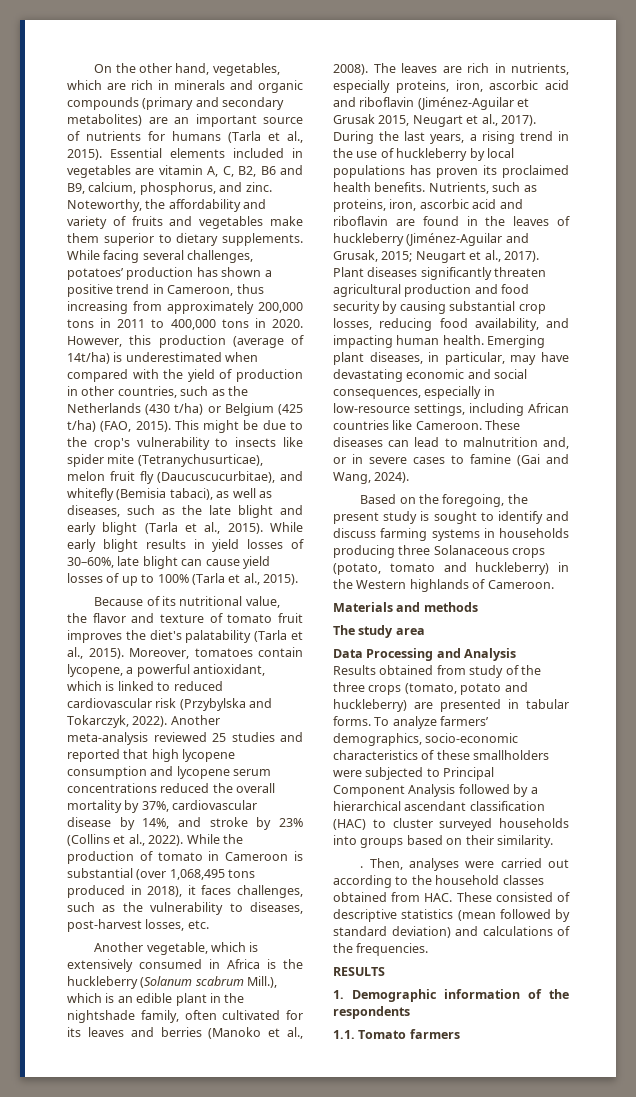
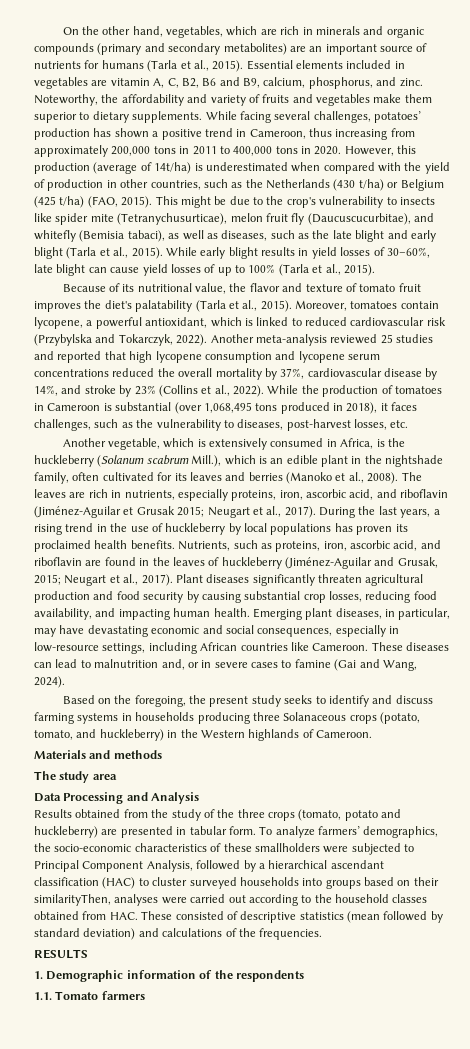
[157,852,203,861] tomato -> [394,386,442,394] tomatoes
[227,959,260,969] Africa -> [340,438,374,449] Africa,
[545,80,569,90] acid -> [349,489,374,500] acid,
[378,115,410,126] 2015, -> [177,506,205,517] 2015;
[472,199,497,209] acid -> [393,540,418,551] acid,
[420,511,477,524] is sought -> [284,695,313,704] seeks
[389,563,435,572] tomato -> [34,730,73,740] tomato,
(466, 670) none -> [151,809,169,818] the
[333,716,371,726] forms. -> [228,826,256,835] form.
(422, 739) none -> [34,843,51,852] the
[408,784,456,797] Analysis -> [146,860,193,872] Analysis,
[496,835,553,848] [360,858,403,870] similarity. // . Then, -> [34,894,111,906] similarityThen,

